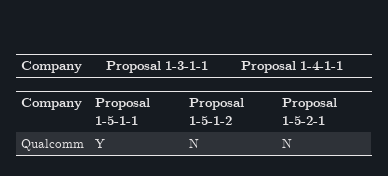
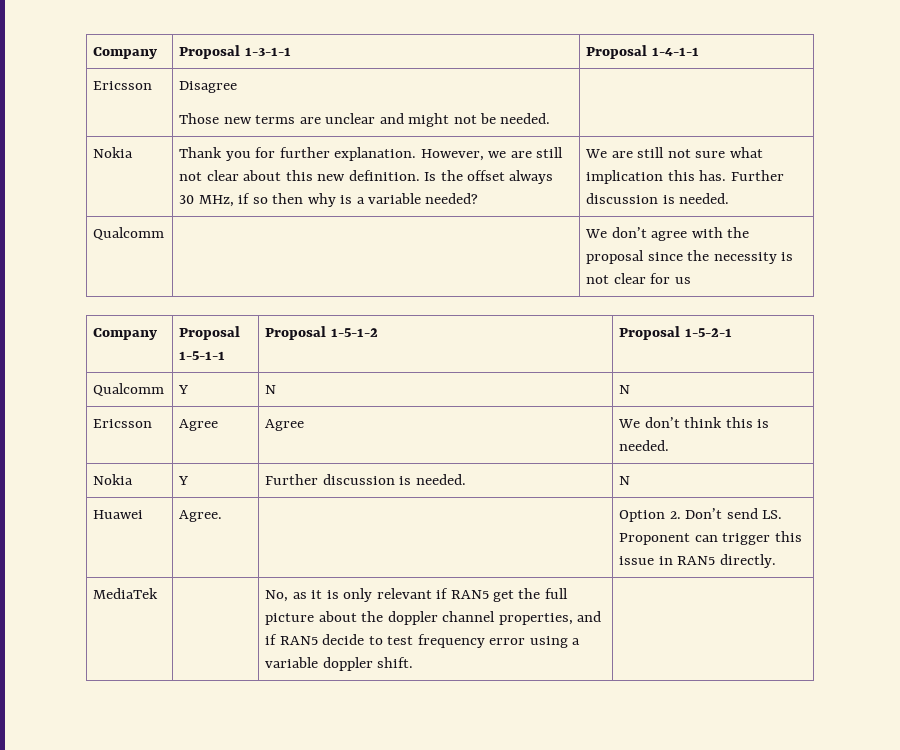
(344, 66) none -> [93,81,153,90] [179,81,238,93] [179,113,551,127] [93,147,134,158] [179,147,564,161] [179,170,554,184] [179,193,479,207] [585,147,763,158] [586,170,784,184] [586,193,730,204] [93,227,165,240] [585,227,750,241] [586,250,794,264] [586,273,691,284] // Ericsson | Disagree // Those new terms are unclear and might not be needed. | // Nokia | Thank you for further explanation. However, we are still not clear about this new definition. Is the offset always 30 MHz, if so then why is a variable needed? | We are still not sure what implication this has. Further discussion is needed. // Qualcomm | | We don’t agree with the proposal since the necessity is not clear for us
(293, 143) none -> [93,419,153,428] [179,419,219,431] [265,419,305,431] [618,417,770,428] [619,440,670,451] [93,474,134,485] [178,476,189,485] [265,474,466,485] [619,476,631,485] [93,510,144,519] [179,510,223,522] [619,508,783,522] [619,531,802,545] [619,554,776,568] [93,588,159,599] [265,588,568,602] [265,611,602,625] [265,634,581,648] [265,657,414,671] // Ericsson | Agree | Agree | We don’t think this is needed. // Nokia | Y | Further discussion is needed. | N // Huawei | Agree. | | Option 2. Don’t send LS. Proponent can trigger this issue in RAN5 directly. // MediaTek | | No, as it is only relevant if RAN5 get the full picture about the doppler channel properties, and if RAN5 decide to test frequency error using a variable doppler shift. |

